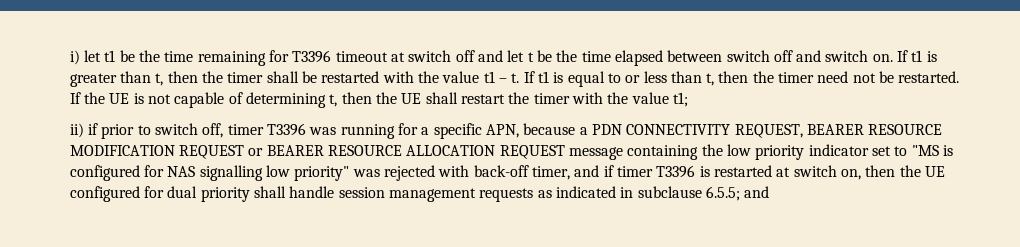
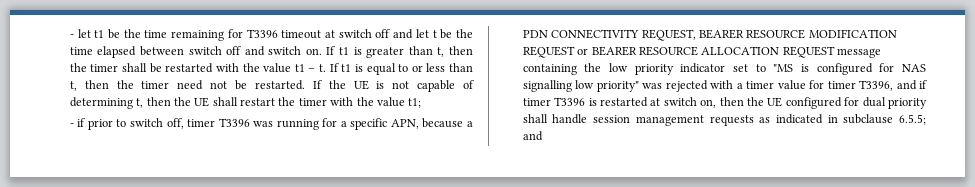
[69,50,80,65] i) -> [69,34,74,38] -
[69,123,84,138] ii) -> [69,123,74,127] -
[473,165,571,180] back-off timer, -> [736,80,894,91] a timer value for timer T3396,

